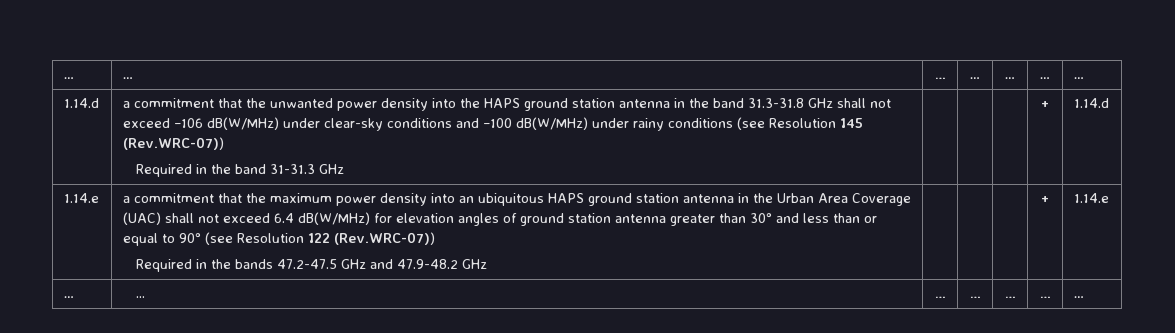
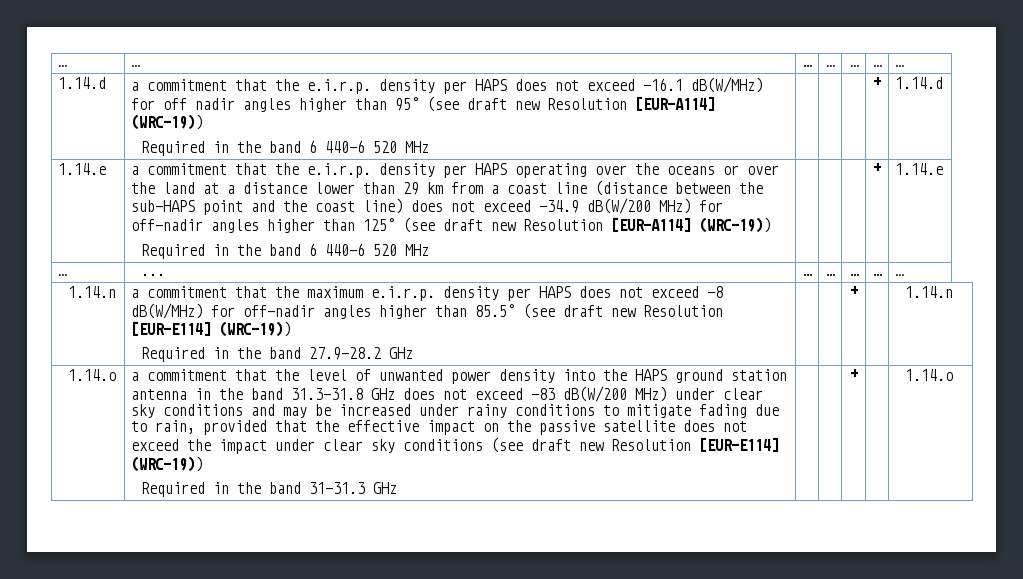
[269,98,891,111] [122,117,863,131] [122,137,224,150] [136,164,345,177] unwanted power density into the HAPS ground station antenna in the band 31.3-31.8 GHz shall not exceed −106 dB(W/MHz) under clear-sky conditions and −100 dB(W/MHz) under rainy conditions (see Resolution 145 (Rev.WRC-07)) // Required in the band 31-31.3 GHz -> [307,77,764,94] [131,96,716,112] [131,114,204,130] [141,140,430,156] e.i.r.p. density per HAPS does not exceed −16.1 dB(W/MHz) for off nadir angles higher than 95° (see draft new Resolution [EUR-A114] (WRC-19)) // Required in the band 6 440-6 520 MHz
[269,193,911,206] [122,212,877,226] [122,232,435,246] [136,259,488,272] maximum power density into an ubiquitous HAPS ground station antenna in the Urban Area Coverage (UAC) shall not exceed 6.4 dB(W/MHz) for elevation angles of ground station antenna greater than 30° and less than or equal to 90° (see Resolution 122 (Rev.WRC-07)) // Required in the bands 47.2-47.5 GHz and 47.9-48.2 GHz -> [307,163,780,178] [131,180,764,196] [131,198,724,215] [131,217,772,233] [141,243,430,259] e.i.r.p. density per HAPS operating over the oceans or over the land at a distance lower than 29 km from a coast line (distance between the sub-HAPS point and the coast line) does not exceed −34.9 dB(W/200 MHz) for off-nadir angles higher than 125° (see draft new Resolution [EUR-A114] (WRC-19)) // Required in the band 6 440-6 520 MHz
(1084, 297) none -> [68,286,117,298] [131,286,724,301] [131,303,724,319] [131,321,292,337] [141,347,414,362] [849,286,858,296] [905,286,954,298] [68,369,117,381] [131,369,788,384] [131,386,764,402] [131,404,780,418] [131,420,748,435] [131,437,780,454] [131,456,204,472] [141,482,398,497] [849,369,858,379] [905,369,954,381] // 1.14.n | a commitment that the maximum e.i.r.p. density per HAPS does not exceed −8 dB(W/MHz) for off-nadir angles higher than 85.5° (see draft new Resolution [EUR-E114] (WRC-19)) // Required in the band 27.9-28.2 GHz | | | + | | 1.14.n // 1.14.o | a commitment that the level of unwanted power density into the HAPS ground station antenna in the band 31.3-31.8 GHz does not exceed −83 dB(W/200 MHz) under clear sky conditions and may be increased under rainy conditions to mitigate fading due to rain, provided that the effective impact on the passive satellite does not exceed the impact under clear sky conditions (see draft new Resolution [EUR-E114] (WRC-19)) // Required in the band 31-31.3 GHz | | | + | | 1.14.o

